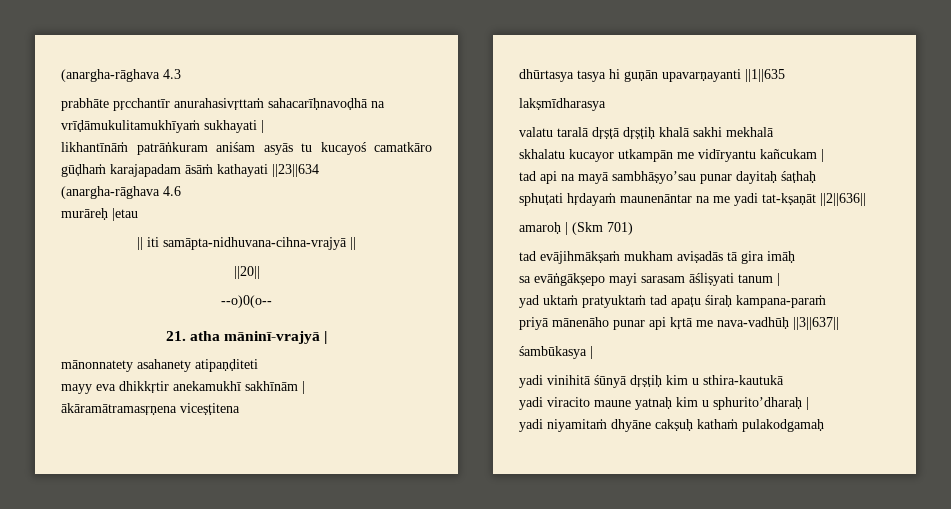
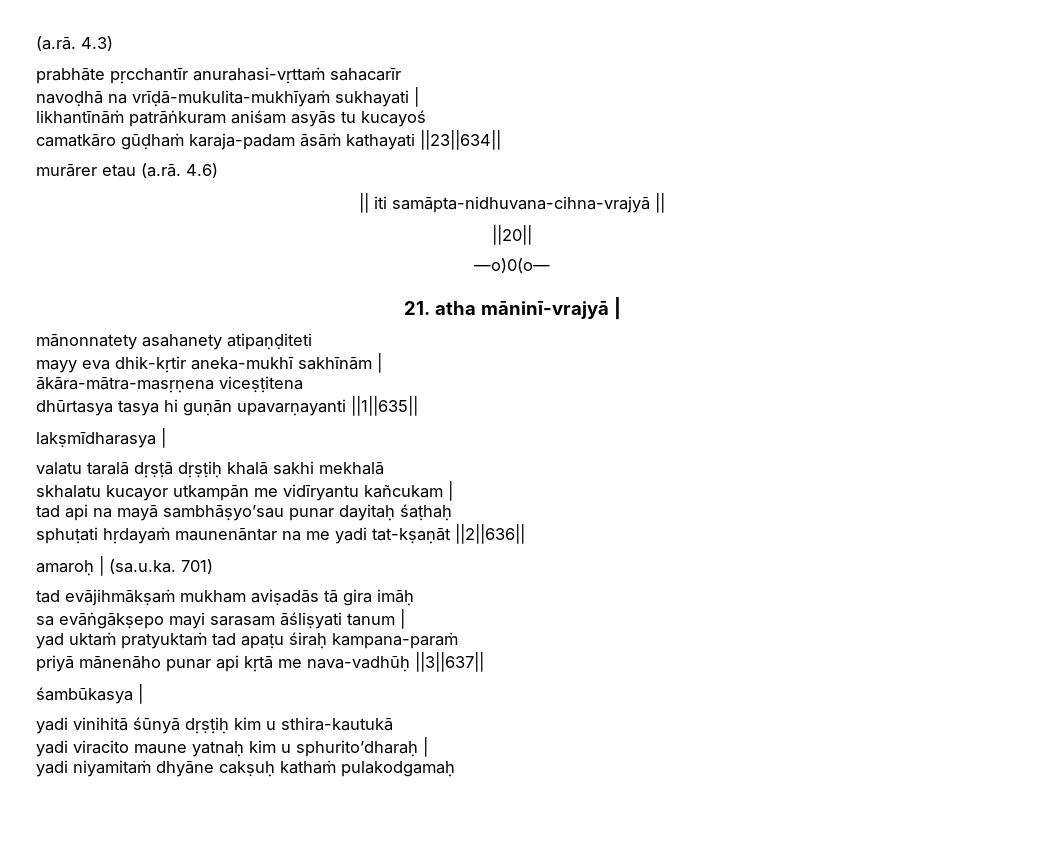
[61,69,181,82] (anargha-rāghava 4.3 -> [36,36,113,51] (a.rā. 4.3)
[174,98,385,110] [61,120,200,133] anurahasivṛttaṁ sahacarīḥnavoḍhā na vrīḍāmukulitamukhīyaṁ -> [193,67,401,84] [36,90,330,107] anurahasi-vṛttaṁ sahacarīr // navoḍhā na vrīḍā-mukulita-mukhīyaṁ
(366, 148) none -> (426, 118) //
[110,164,181,177] karajapadam -> [189,133,295,150] karaja-padam
[272,164,319,177] [61,186,181,199] [61,208,138,221] ||23||634 // (anargha-rāghava 4.6 // murāreḥ |etau -> [420,130,501,150] [36,163,218,178] ||23||634|| // murārer etau (a.rā. 4.6)
[221,295,272,308] --o)0(o-- -> [474,258,550,273] —o)0(o—
[119,381,242,393] dhikkṛtir anekamukhī -> [115,356,294,373] dhik-kṛtir aneka-mukhī
[61,403,177,415] ākāramātramasṛṇena -> [36,377,214,393] ākāra-mātra-masṛṇena
[745,69,785,82] ||1||635 -> [351,396,418,416] ||1||635||
(606, 104) none -> [161,428,166,448] |
[572,222,603,235] (Skm -> [109,559,176,574] (sa.u.ka.

